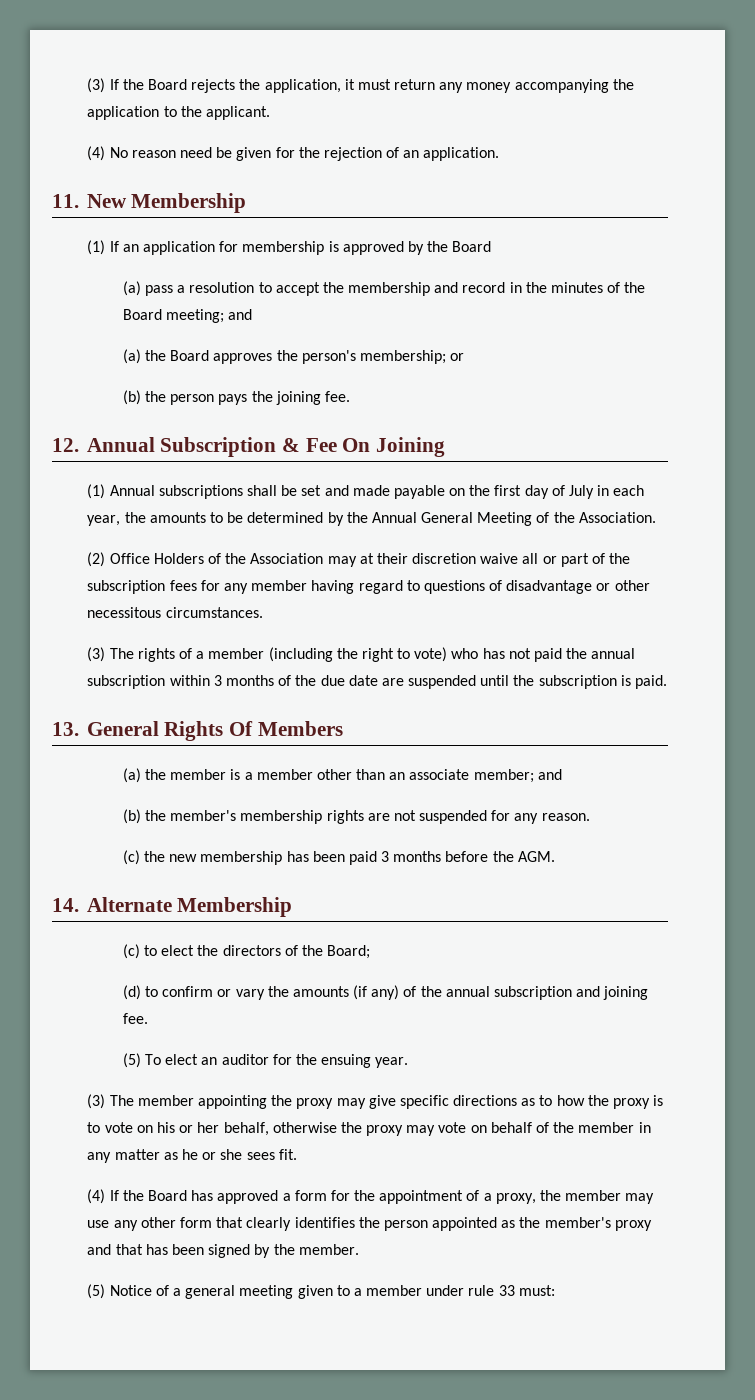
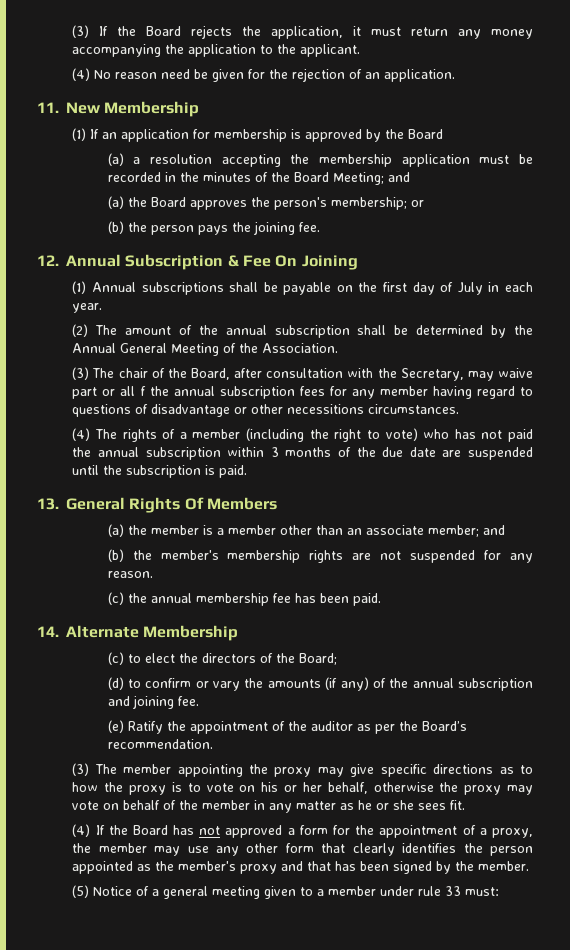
[144,285,173,296] pass -> (124, 159) none
[258,282,506,296] to accept the membership and record -> [221,154,534,167] [107,172,161,182] accepting the membership application must be recorded
[165,309,224,323] meeting; -> [332,172,384,185] Meeting;
[301,485,390,496] set and made -> (278, 287) none
[87,512,223,526] year, the amounts to -> [72,303,103,313] [72,324,387,338] year. // (2) The amount of the annual subscription shall
[87,552,631,567] (2) Office Holders of the Association may at their discretion waive all or part of the -> [72,367,533,381] [72,386,215,399] (3) The chair of the Board, after consultation with the Secretary, may waive part or all f the annual
[87,607,162,618] necessitous -> [287,404,365,414] necessitions
[87,647,106,662] (3) -> [72,428,91,441] (4)
[169,851,555,865] new membership has been paid 3 months before the AGM. -> [150,593,381,606] annual membership fee has been paid.
[122,1053,409,1068] (5) To elect an auditor for the ensuing year. -> [107,720,467,734] [107,739,213,749] (e) Ratify the appointment of the auditor as per the Board’s recommendation.
(214, 1195) none -> [199,826,221,835] not

